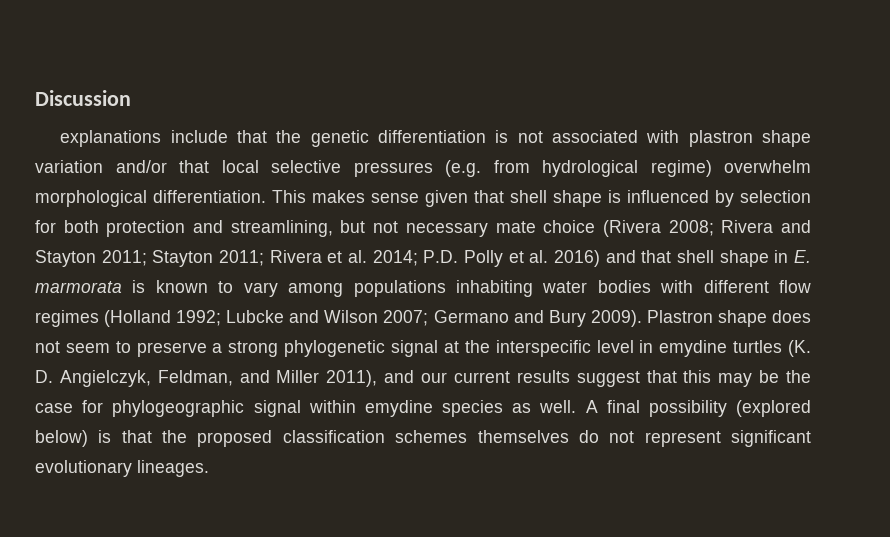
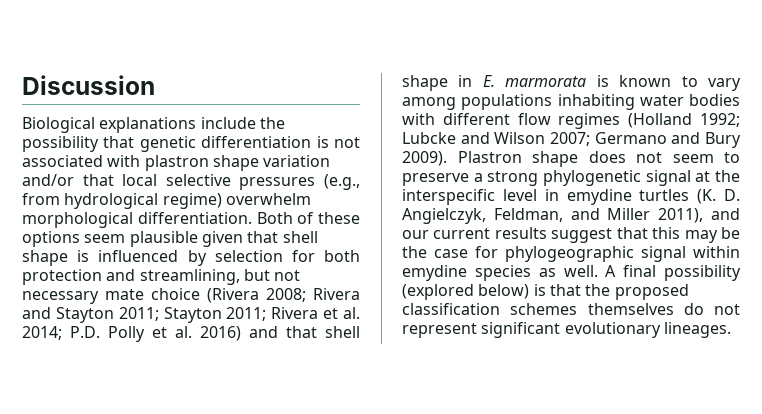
(131, 98) none -> [22,117,95,133] Biological
[236,130,302,143] that the -> [259,117,285,129] [22,136,135,152] the possibility that
[445,160,481,177] (e.g. -> [324,174,360,190] (e.g.,
[272,190,419,203] This makes sense -> [256,212,360,224] [22,231,198,247] Both of these options seem plausible

